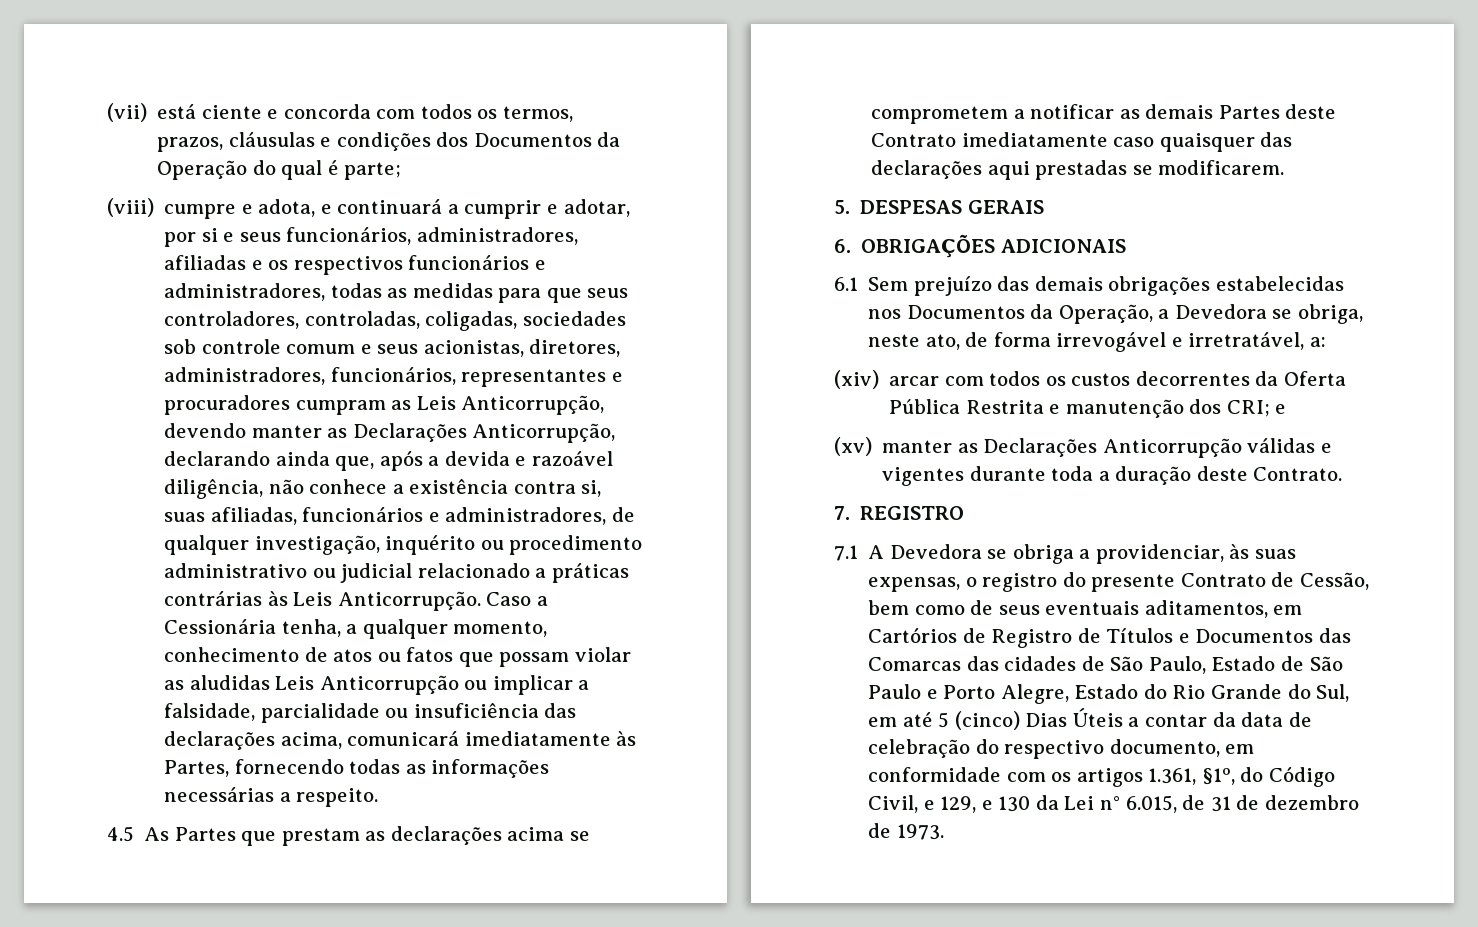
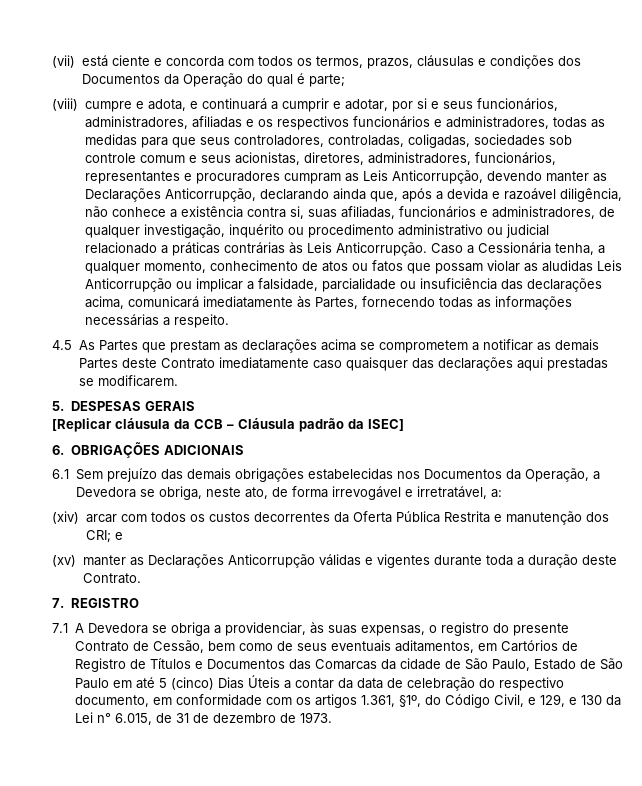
(1044, 207) none -> [52,418,404,432] // [Replicar cláusula da CCB – Cláusula padrão da ISEC]
[966,656,1077,671] das cidades -> [380,658,441,670] da cidade
[926,684,1350,704] e Porto Alegre, Estado do Rio Grande do Sul, -> (109, 683) none

